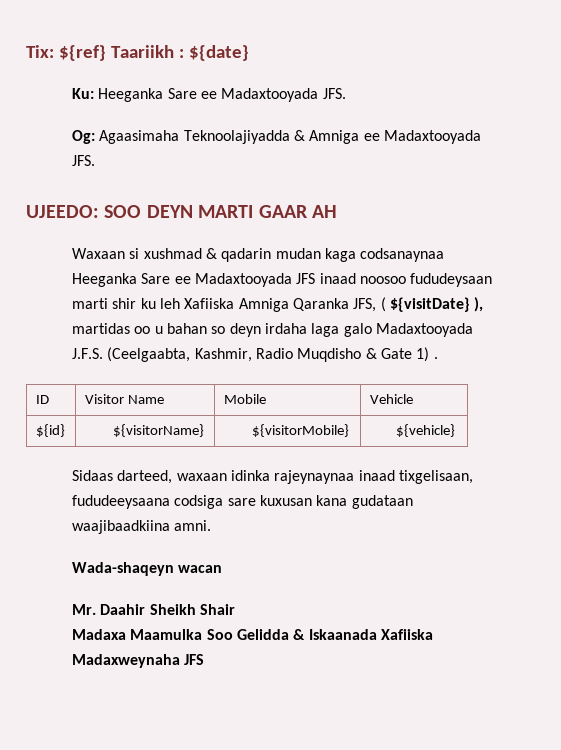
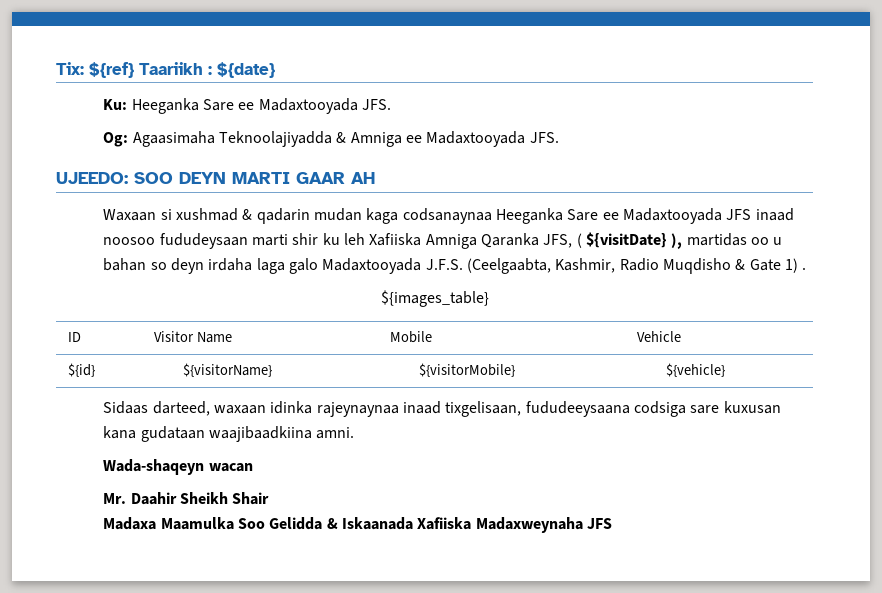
(438, 358) none -> [380,290,489,307] // ${images_table}

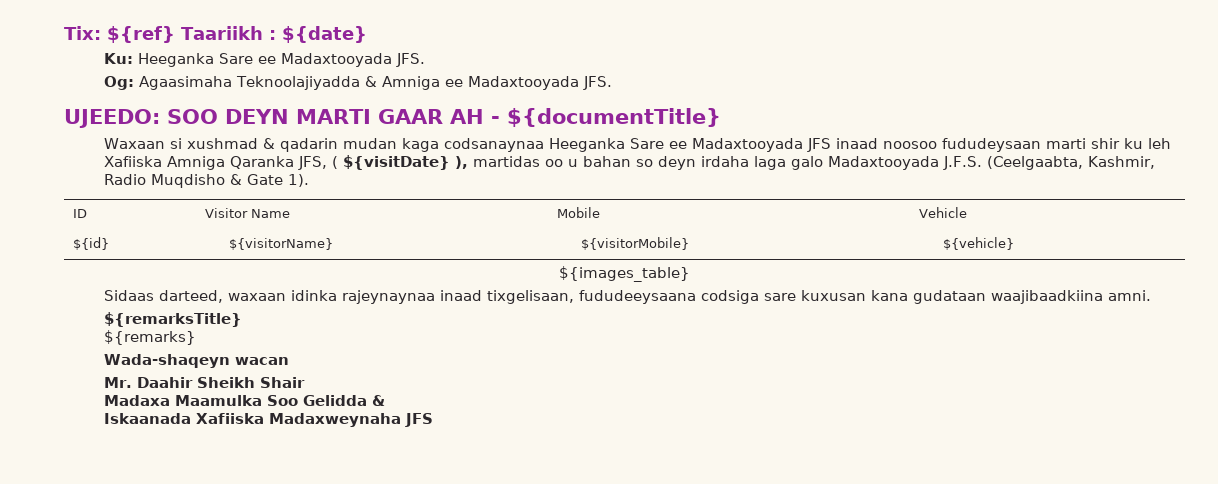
(375, 178) none -> [490,108,721,127] - ${documentTitle}
[784,258,807,273] [380,290,489,307] 1) . // ${images_table} -> [287,174,309,187] 1).
(725, 370) none -> [559,266,690,282] // ${images_table}
(355, 433) none -> [103,312,242,327] [103,330,196,345] // ${remarksTitle} // ${remarks}
(338, 523) none -> (385, 400) //

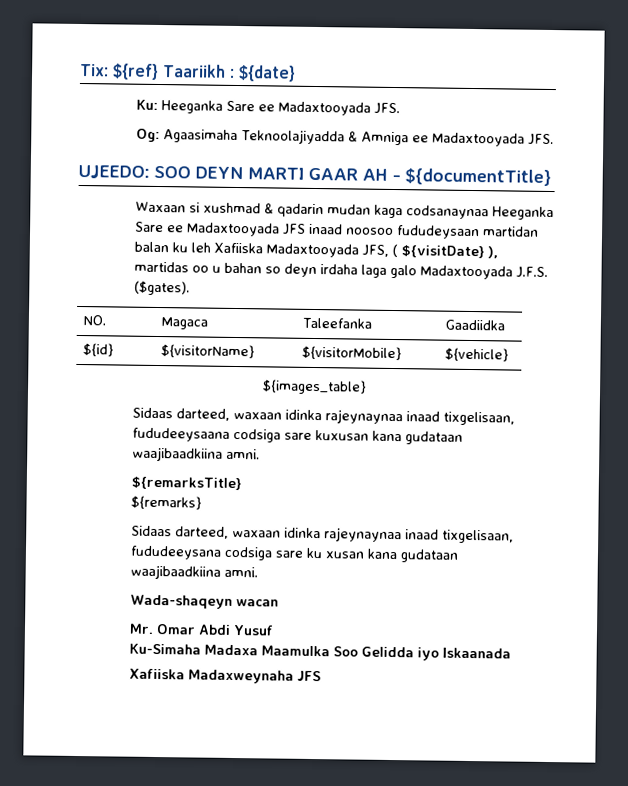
[1045,138,1120,149] marti shir -> [483,226,540,237] [134,241,170,253] martidan balan
[166,156,294,170] Amniga Qaranka -> [266,243,360,258] Madaxtooyada
[986,156,1155,170] [103,174,309,188] [73,209,88,218] [205,208,291,218] [557,207,601,218] [919,207,968,218] (Ceelgaabta, Kashmir, Radio Muqdisho & Gate 1). // ID | Visitor Name | Mobile | Vehicle -> [134,280,191,296] [82,315,106,326] [160,317,208,330] [301,317,372,329] [445,319,506,331] ($gates). // NO. | Magaca | Taleefanka | Gaadiidka
(196, 337) none -> [131,525,515,544] [130,545,460,563] [130,564,259,580] // Sidaas darteed, waxaan idinka rajeynaynaa inaad tixgelisaan, fududeeysana codsiga sare ku xusan kana gudataan waajibaadkiina amni.
[136,377,305,388] Daahir Sheikh Shair // -> [156,624,275,636] [129,643,202,655] Omar Abdi Yusuf // Ku-Simaha
[371,395,385,406] [103,413,191,424] & // Iskaanada -> [417,647,512,661] iyo Iskaanada //

